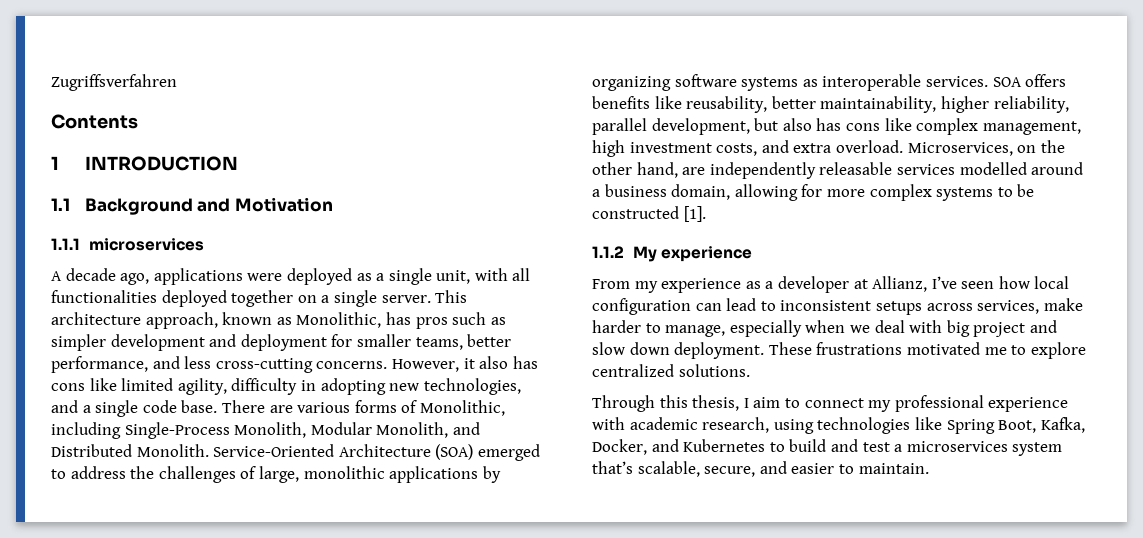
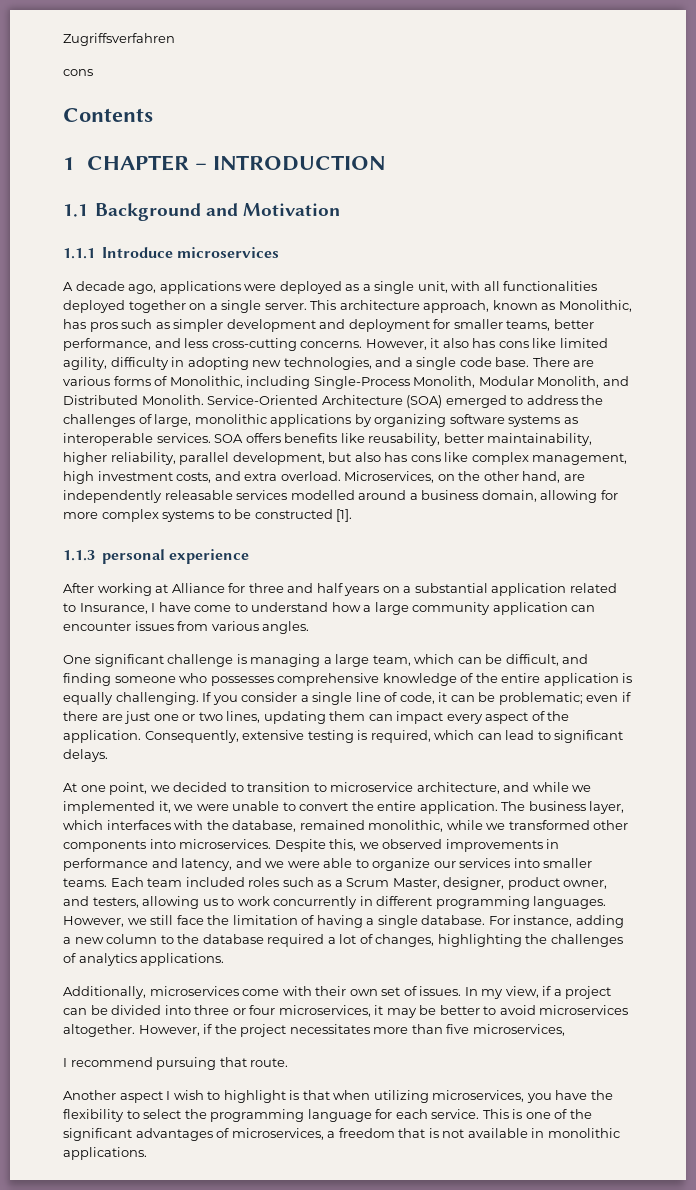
(177, 82) none -> [63,69,93,76] // cons
(59, 163) none -> [87,155,208,171] CHAPTER –
(80, 244) none -> [101,247,173,258] Introduce
[592,246,657,262] 1.1.2 My -> [63,549,165,564] 1.1.3 personal
[592,276,1070,293] [592,298,1083,315] [592,320,1057,337] [592,342,1086,359] [592,364,750,377] [592,395,1069,412] [592,417,1085,434] [592,439,1063,456] [592,461,929,477] From my experience as a developer at Allianz, I’ve seen how local configuration can lead to inconsistent setups across services, make harder to manage, especially when we deal with big project and slow down deployment. These frustrations motivated me to explore centralized solutions. // Through this thesis, I aim to connect my professional experience with academic research, using technologies like Spring Boot, Kafka, Docker, and Kubernetes to build and test a microservices system that’s scalable, secure, and easier to maintain. -> [63,583,617,596] [63,602,596,615] [63,621,310,634] [63,654,589,667] [63,673,633,686] [63,692,631,705] [63,711,570,724] [63,730,624,743] [63,749,108,762] [63,782,592,795] [63,801,625,814] [63,820,629,832] [63,839,560,852] [63,858,593,871] [63,877,608,890] [63,896,607,909] [63,915,624,928] [63,934,623,947] [63,953,225,966] [63,986,612,999] [63,1005,629,1018] [63,1024,565,1037] [63,1057,289,1070] [63,1090,613,1103] [63,1109,592,1122] [63,1128,620,1141] [63,1147,147,1160] After working at Alliance for three and half years on a substantial application related to Insurance, I have come to understand how a large community application can encounter issues from various angles. // One significant challenge is managing a large team, which can be difficult, and finding someone who possesses comprehensive knowledge of the entire application is equally challenging. If you consider a single line of code, it can be problematic; even if there are just one or two lines, updating them can impact every aspect of the application. Consequently, extensive testing is required, which can lead to significant delays. // At one point, we decided to transition to microservice architecture, and while we implemented it, we were unable to convert the entire application. The business layer, which interfaces with the database, remained monolithic, while we transformed other components into microservices. Despite this, we observed improvements in performance and latency, and we were able to organize our services into smaller teams. Each team included roles such as a Scrum Master, designer, product owner, and testers, allowing us to work concurrently in different programming languages. However, we still face the limitation of having a single database. For instance, adding a new column to the database required a lot of changes, highlighting the challenges of analytics applications. // Additionally, microservices come with their own set of issues. In my view, if a project can be divided into three or four microservices, it may be better to avoid microservices altogether. However, if the project necessitates more than five microservices, // I recommend pursuing that route. // Another aspect I wish to highlight is that when utilizing microservices, you have the flexibility to select the programming language for each service. This is one of the significant advantages of microservices, a freedom that is not available in monolithic applications.

